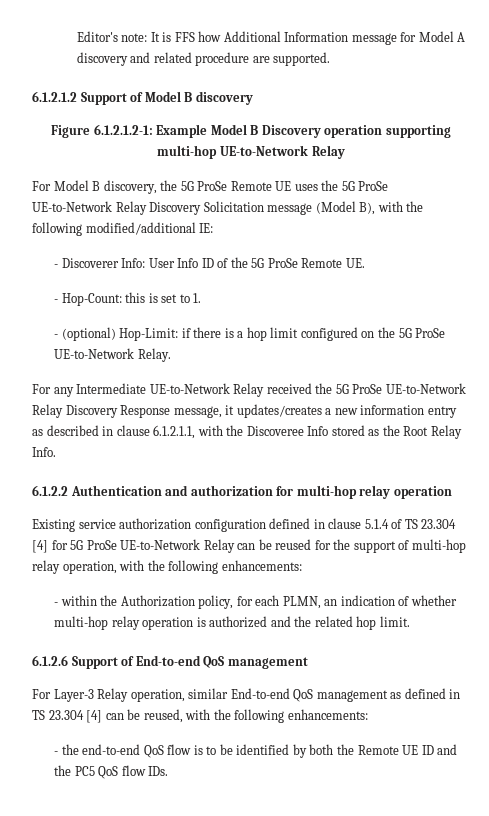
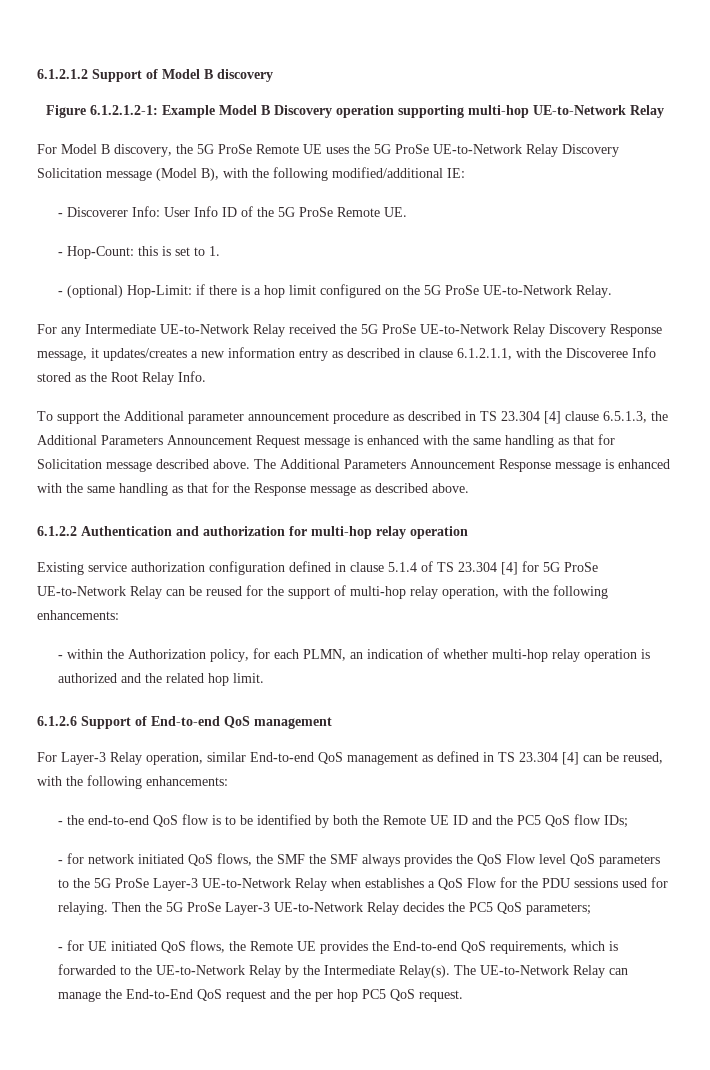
[76,31,466,45] [76,52,331,66] Editor's note: It is FFS how Additional Information message for Model A discovery and related procedure are supported. // -> (37, 74) none
(56, 452) none -> [37,411,668,424] [37,434,615,448] [37,459,670,472] [37,482,469,496] // To support the Additional parameter announcement procedure as described in TS 23.304 [4] clause 6.5.1.3, the Additional Parameters Announcement Request message is enhanced with the same handling as that for Solicitation message described above. The Additional Parameters Announcement Response message is enhanced with the same handling as that for the Response message as described above.
[148,766,169,776] IDs. -> [604,815,629,828] [58,853,661,867] [58,877,669,891] [58,902,592,915] [58,940,619,954] [58,964,629,978] [58,989,464,1002] IDs; // - for network initiated QoS flows, the SMF the SMF always provides the QoS Flow level QoS parameters to the 5G ProSe Layer-3 UE-to-Network Relay when establishes a QoS Flow for the PDU sessions used for relaying. Then the 5G ProSe Layer-3 UE-to-Network Relay decides the PC5 QoS parameters; // - for UE initiated QoS flows, the Remote UE provides the End-to-end QoS requirements, which is forwarded to the UE-to-Network Relay by the Intermediate Relay(s). The UE-to-Network Relay can manage the End-to-End QoS request and the per hop PC5 QoS request.

